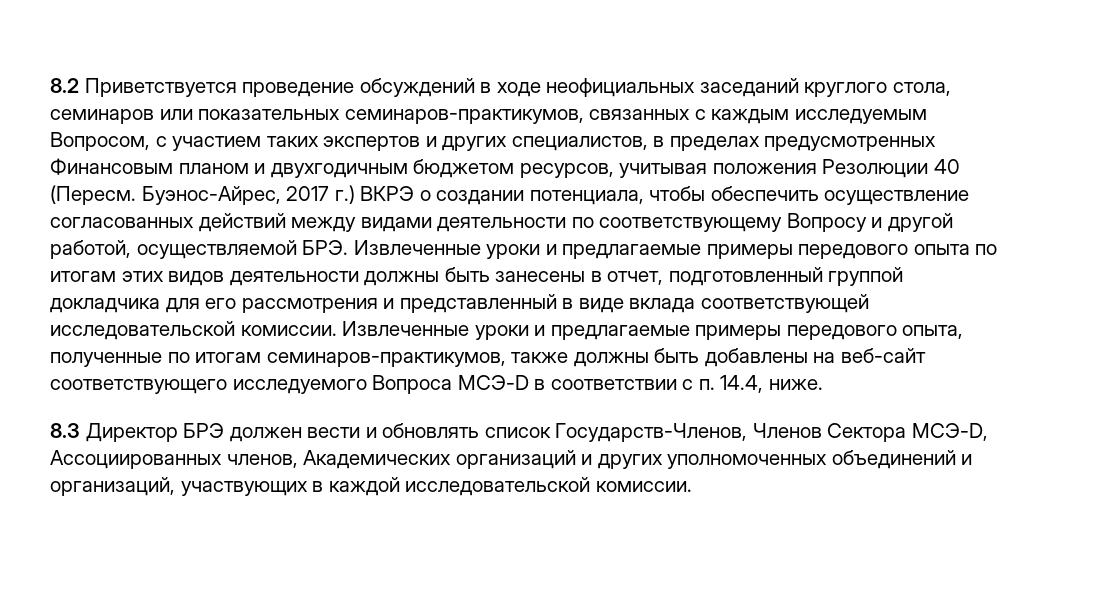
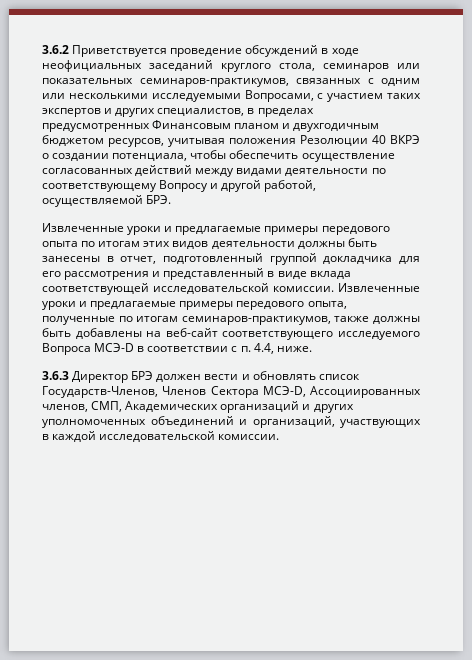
[50,78,79,93] 8.2 -> [42,45,69,54] 3.6.2
[711,109,927,124] [50,132,150,151] каждым исследуемым Вопросом, -> [381,78,420,86] [42,90,314,102] одним или несколькими исследуемыми Вопросами,
[50,185,355,205] (Пересм. Буэнос-Айрес, 2017 г.) -> (386, 139) none
(349, 247) none -> (172, 199) //
[720,375,764,393] 14.4, -> [253,343,274,354] 4.4,
[50,423,80,438] 8.3 -> [42,371,69,380] 3.6.3
(298, 461) none -> [91,401,123,412] СМП,

